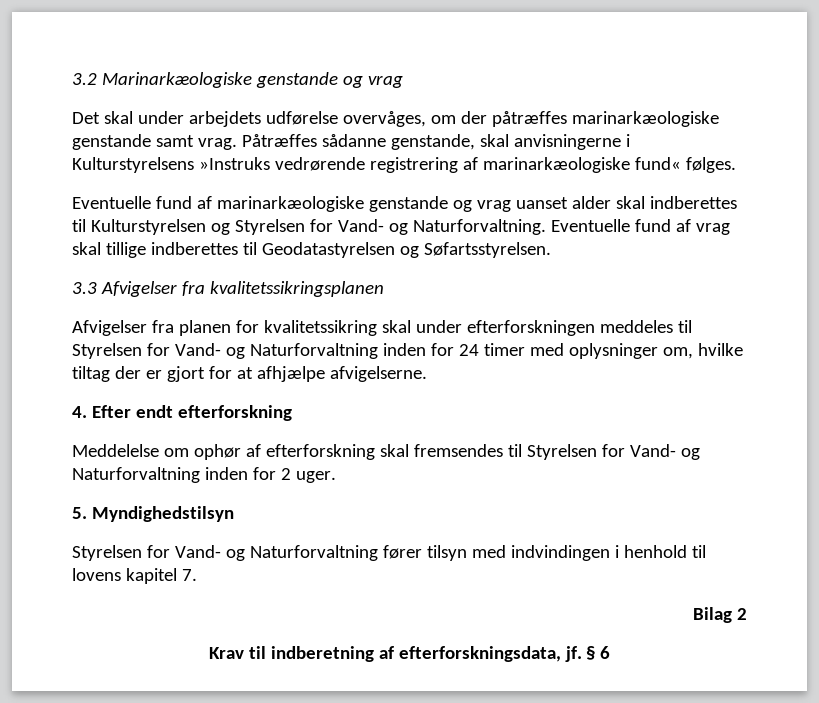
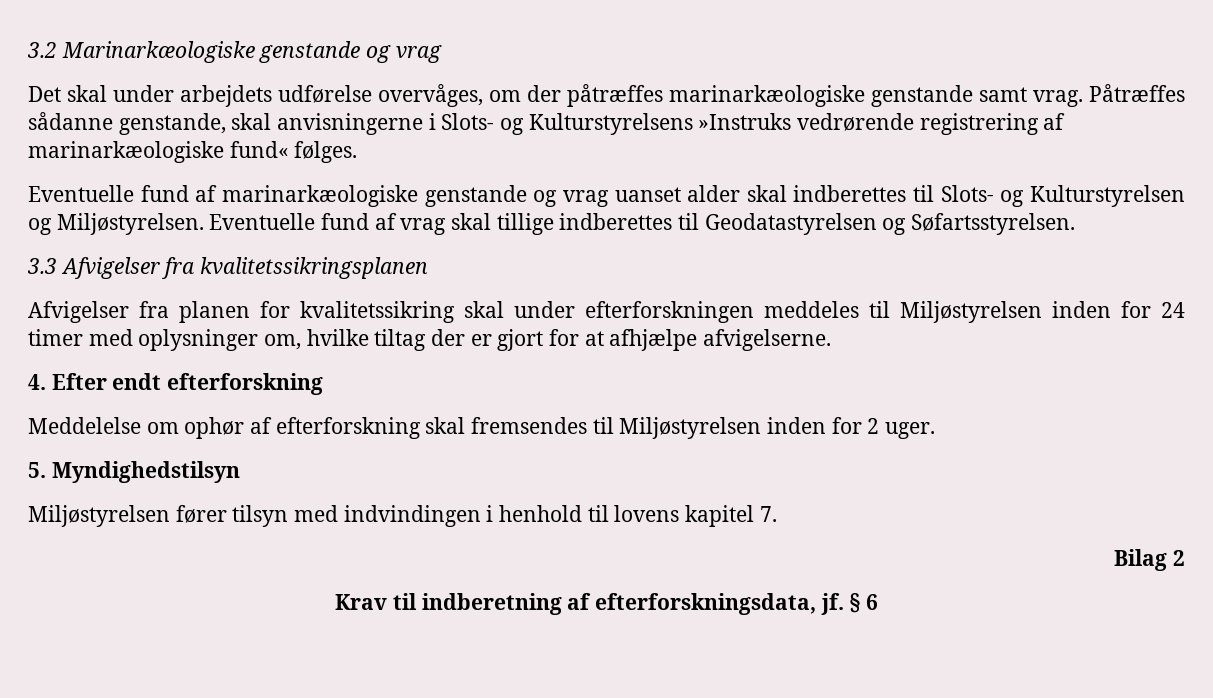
(630, 140) none -> [441,113,525,135] Slots- og
[90,219,546,235] Kulturstyrelsen og Styrelsen for Vand- og Naturforvaltning. -> [940,185,1185,207] [28,213,204,235] Slots- og Kulturstyrelsen og Miljøstyrelsen.
[72,343,378,359] Styrelsen for Vand- og Naturforvaltning -> [900,301,1042,323] Miljøstyrelsen
[526,444,700,460] [72,467,200,483] Styrelsen for Vand- og Naturforvaltning -> [619,417,762,439] Miljøstyrelsen
[72,545,378,561] Styrelsen for Vand- og Naturforvaltning -> [28,505,170,527] Miljøstyrelsen

